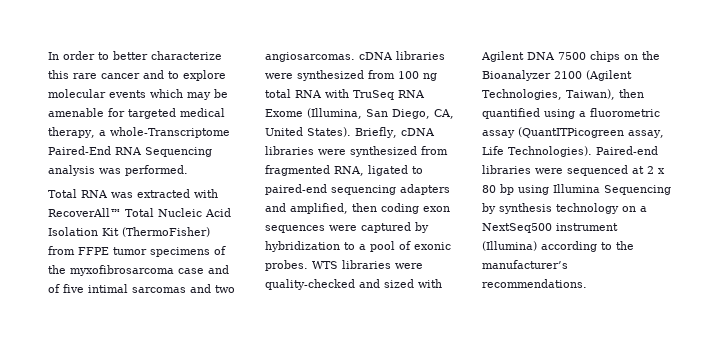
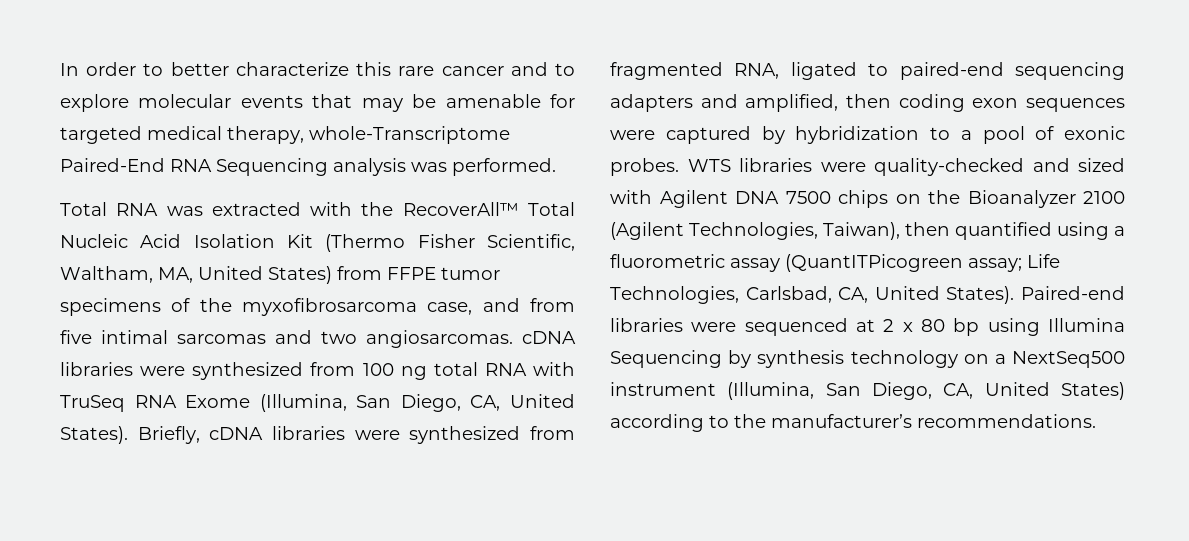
[150,89,183,98] which -> [312,94,353,108] that
[98,130,106,136] a -> (304, 135) none
(218, 193) none -> [361,202,394,216] the
[122,227,210,237] (ThermoFisher) -> [325,234,575,252] [60,266,332,284] (Thermo Fisher Scientific, Waltham, MA, United States)
[178,265,229,274] [48,284,60,293] case and of -> [427,298,575,315] case, and from
[628,130,664,138] [482,146,592,157] assay, Life Technologies). -> [968,254,1060,272] [610,286,1015,304] assay; Life Technologies, Carlsbad, CA, United States).
[482,241,537,251] (Illumina) -> [727,382,1125,400] (Illumina, San Diego, CA, United States)

